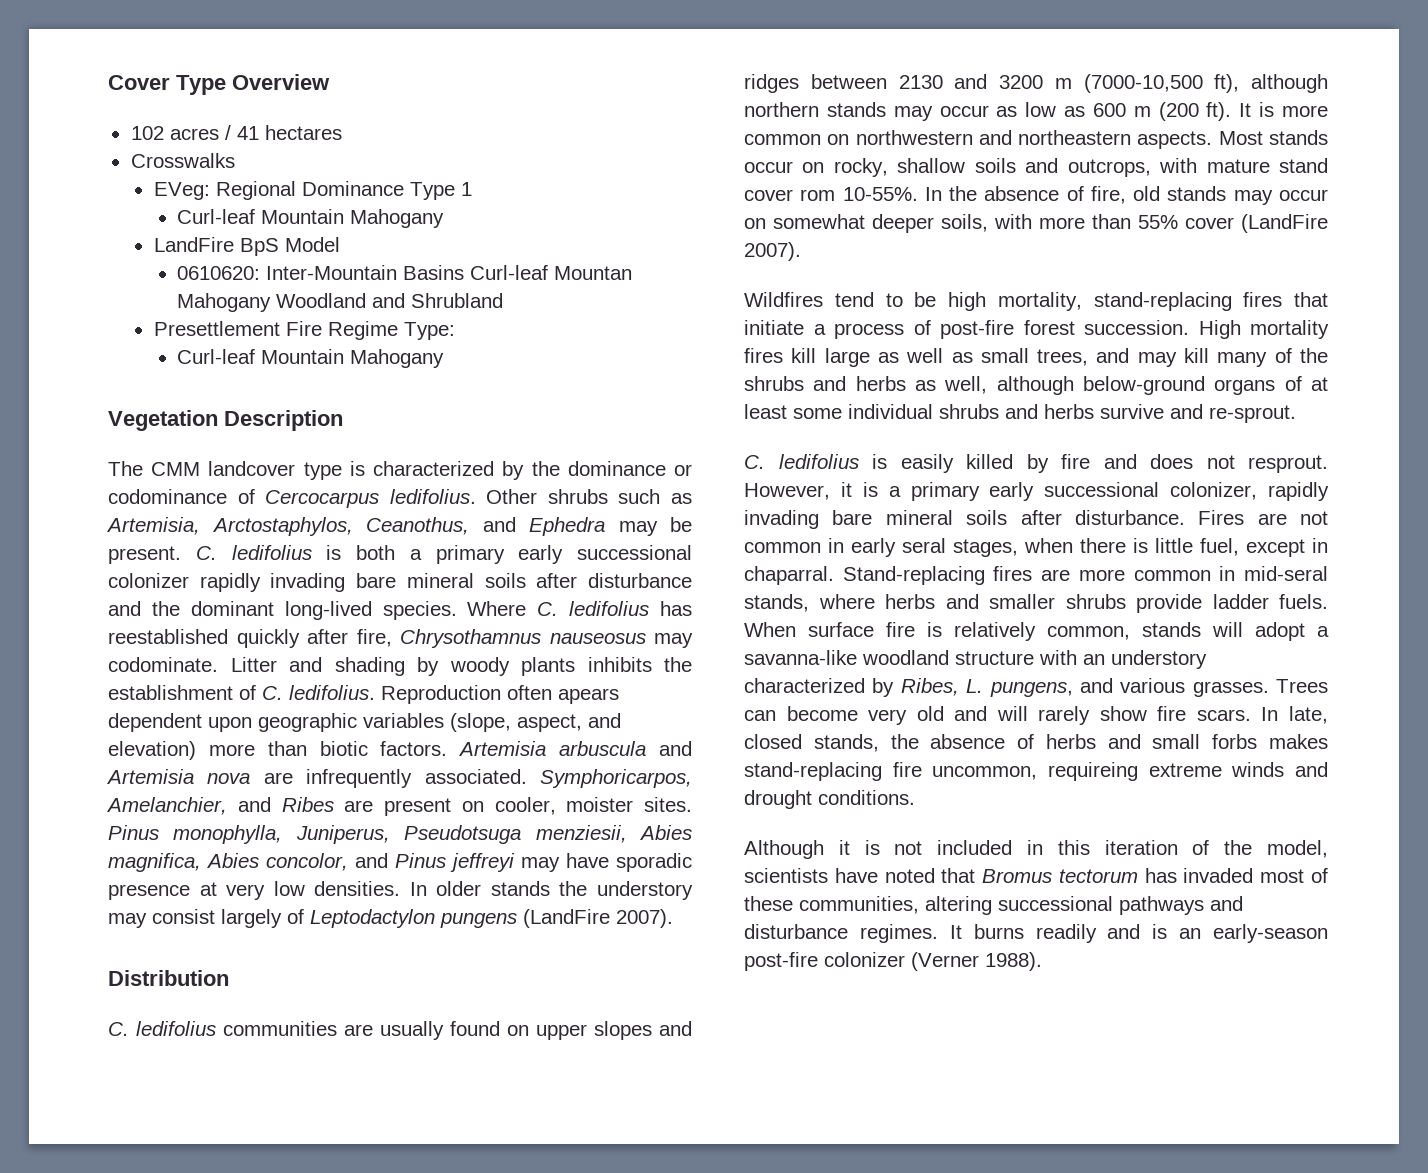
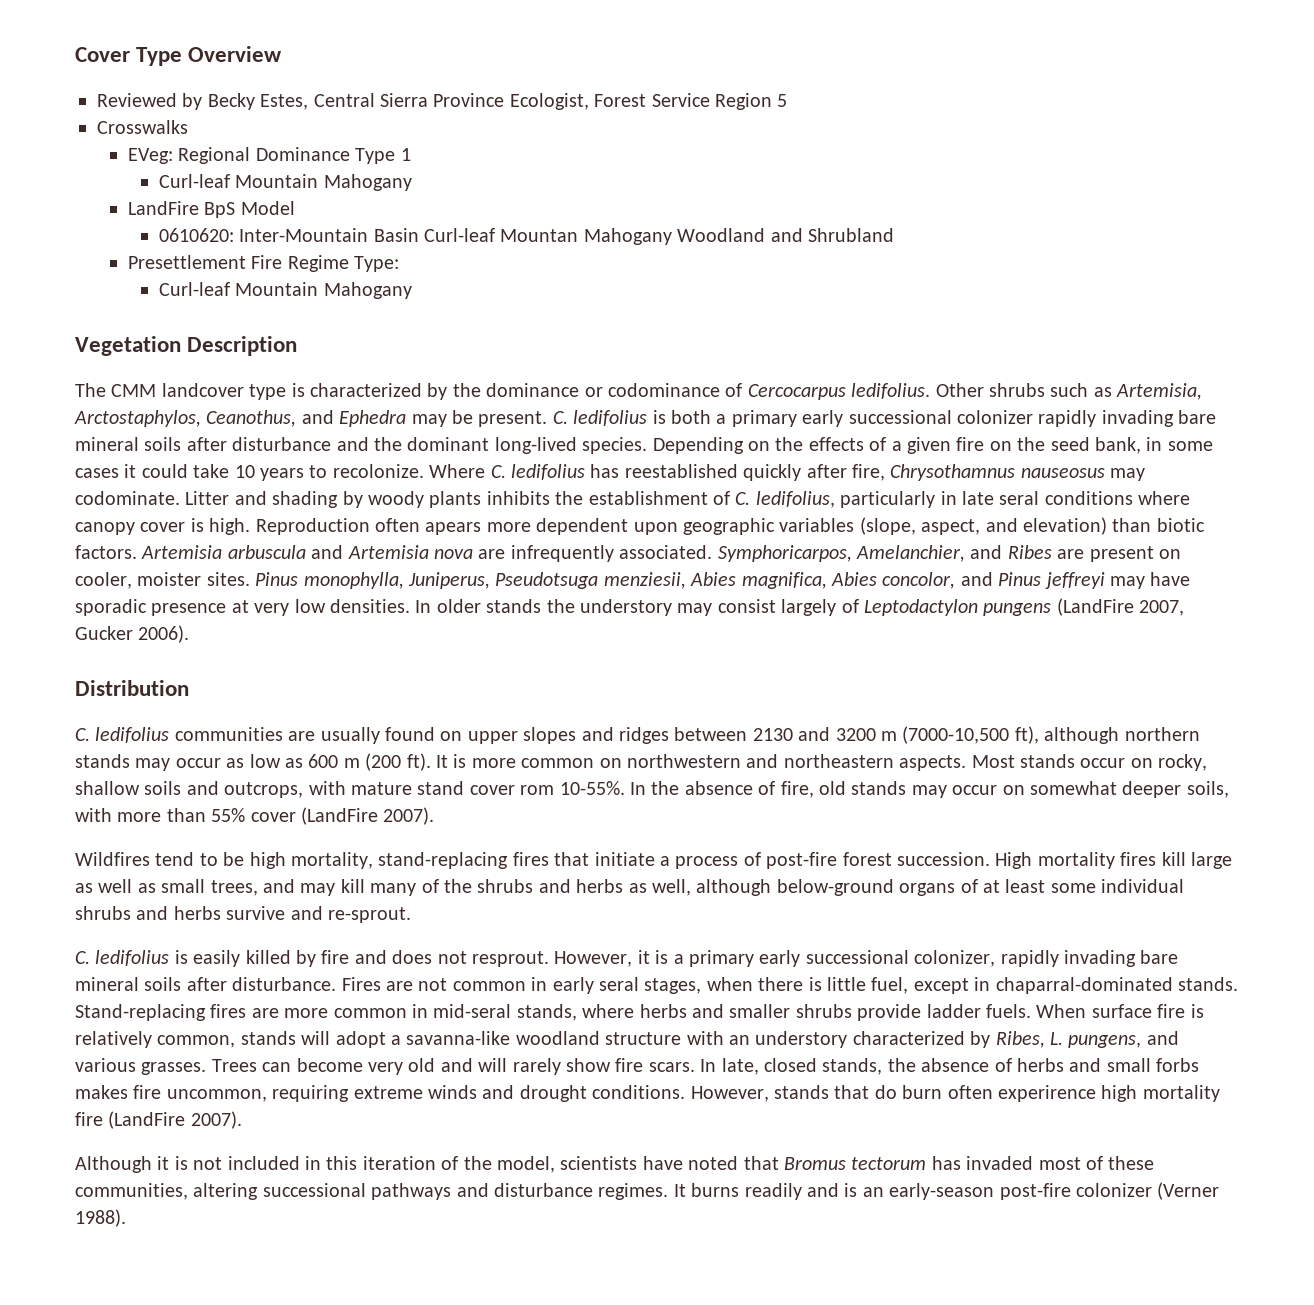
[130,125,342,140] 102 acres / 41 hectares -> [97,93,788,110] Reviewed by Becky Estes, Central Sierra Province Ecologist, Forest Service Region 5
[403,265,465,280] Basins -> [373,228,419,242] Basin
(457, 610) none -> [652,437,1213,454] [75,464,424,481] Depending on the effects of a given fire on the seed bank, in some cases it could take 10 years to recolonize.
[289,685,375,700] ledifolius. -> [755,491,1191,508] [75,518,251,535] ledifolius, particularly in late seral conditions where canopy cover is high.
(619, 696) none -> [486,522,531,532] more
[208,744,255,756] more -> (1107, 526) none
[616,909,673,928] 2007). -> [1139,600,1185,616] [75,625,190,643] 2007, Gucker 2006).
[744,566,834,585] chaparral. -> [995,977,1238,994] chaparral-dominated stands.
[744,762,882,781] stand-replacing -> (128, 1092) none
[1048,762,1138,781] requireing -> [272,1085,350,1102] requiring
(915, 797) none -> [690,1085,1220,1102] [75,1111,242,1129] However, stands that do burn often experirence high mortality fire (LandFire 2007).

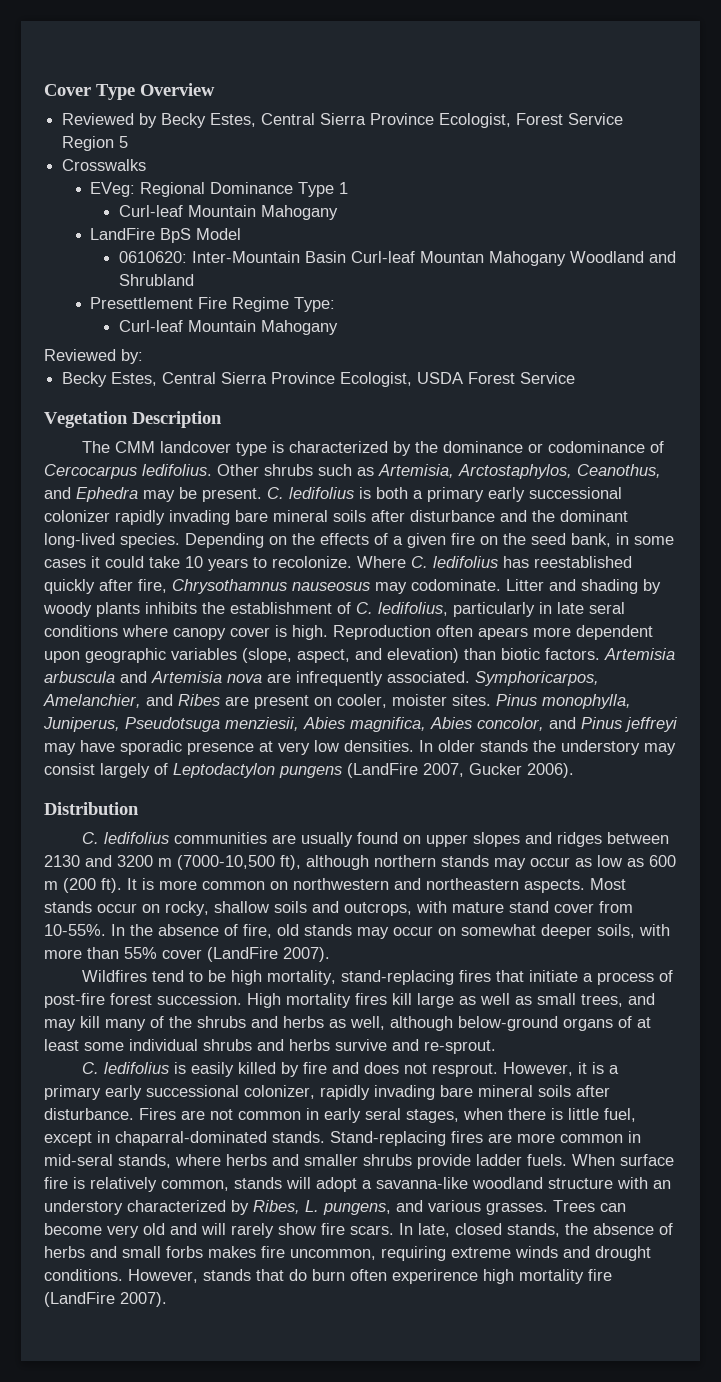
(412, 290) none -> [44,349,143,364] [62,372,576,387] // Reviewed by: // Becky Estes, Central Sierra Province Ecologist, USDA Forest Service
[520,785,555,795] rom -> [599,901,633,913] from
[75,1156,1155,1173] [75,1182,1220,1200] [75,1209,126,1227] // Although it is not included in this iteration of the model, scientists have noted that Bromus tectorum has invaded most of these communities, altering successional pathways and disturbance regimes. It burns readily and is an early-season post-fire colonizer (Verner 1988). -> (167, 1299) none

